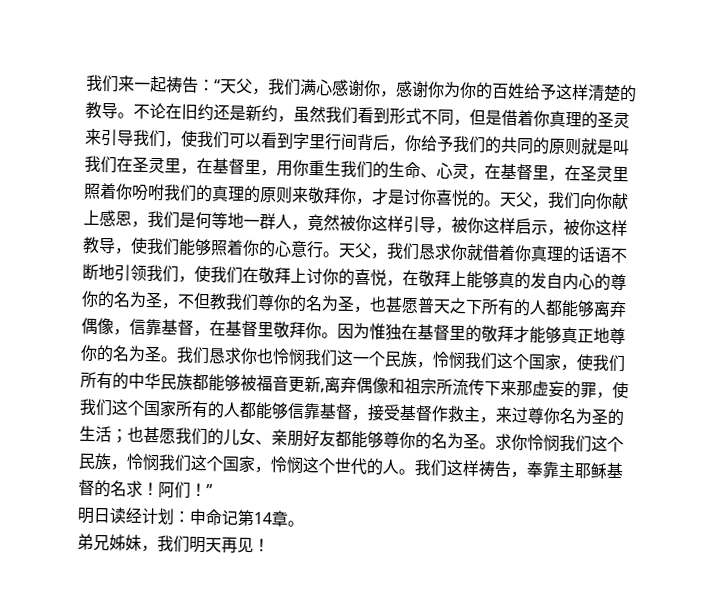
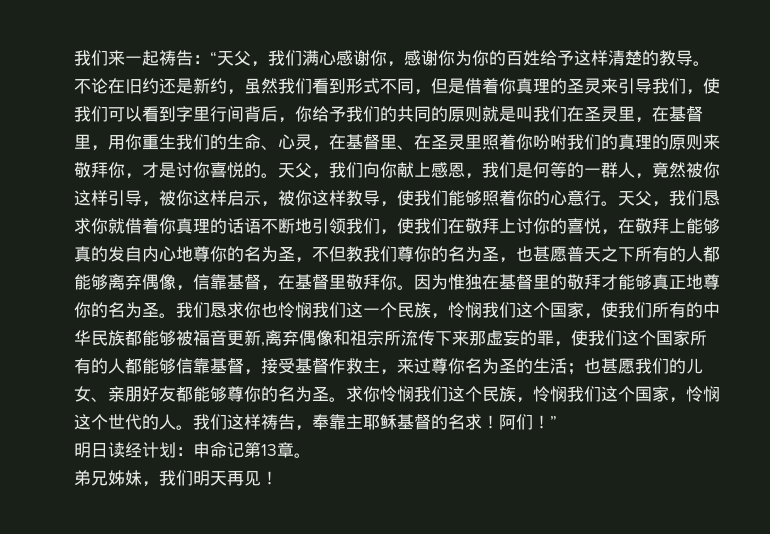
[548,174,565,182] ， -> [397,145,414,150] 、
[227,212,244,229] 地 -> [567,162,584,178] 的
[594,273,611,291] 的 -> [176,246,193,262] 地
[253,512,272,525] 14 -> [261,444,277,456] 13

